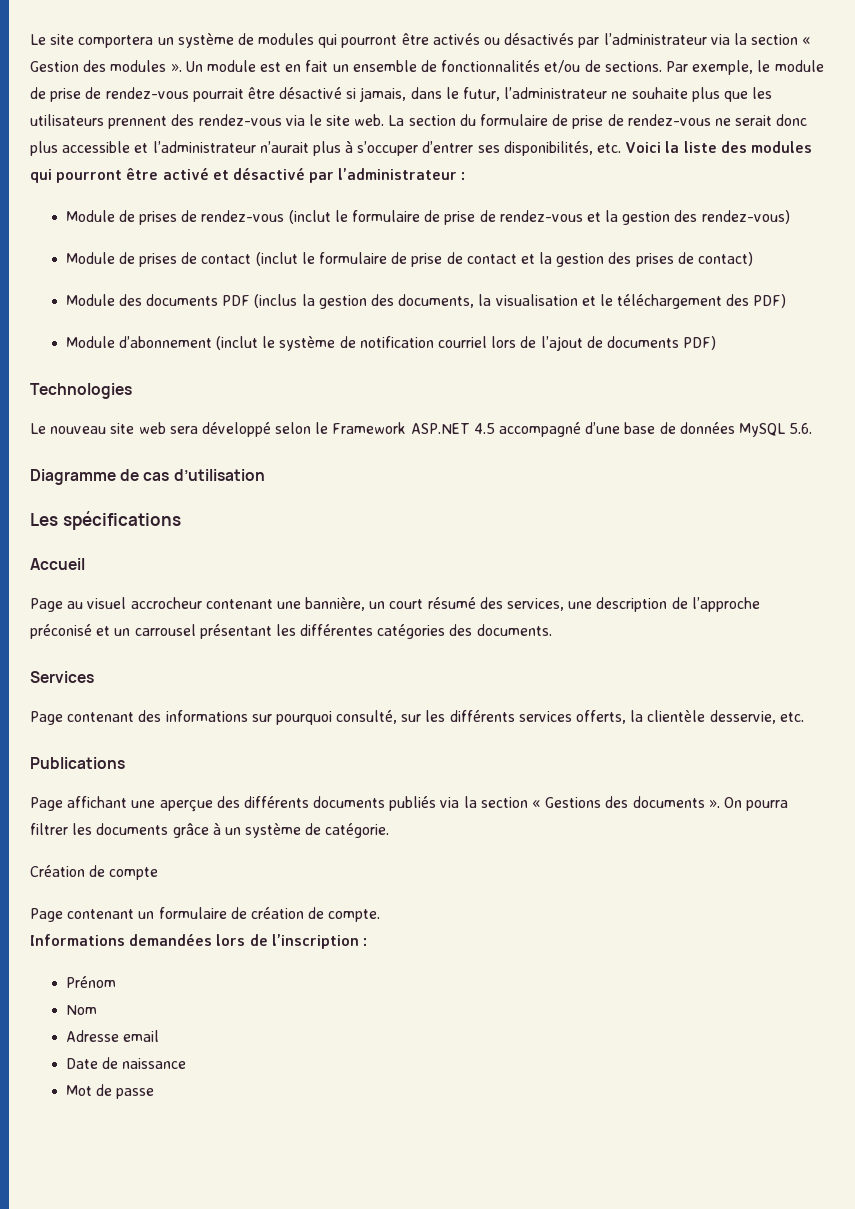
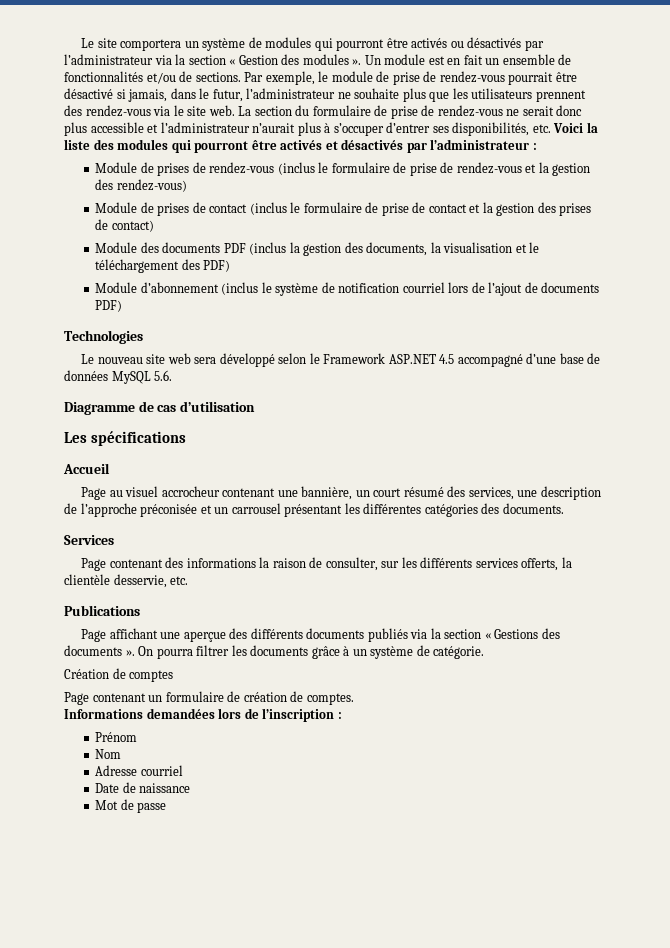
[162,168,305,180] activé et désactivé -> [280,139,404,150] activés et désactivés
[288,210,331,224] (inclut -> [277,162,315,175] (inclus
[255,252,298,266] (inclut -> [249,202,287,215] (inclus
[216,336,259,350] (inclut -> [221,282,259,295] (inclus
[30,624,92,639] préconisé -> [140,504,198,517] préconisée
[251,710,398,725] sur pourquoi consulté, -> [259,557,378,571] la raison de consulter,
[109,867,159,880] compte -> [129,670,174,682] comptes
[328,909,381,922] compte. -> [306,693,354,705] comptes.
[122,1030,159,1042] email -> [140,765,183,776] courriel

